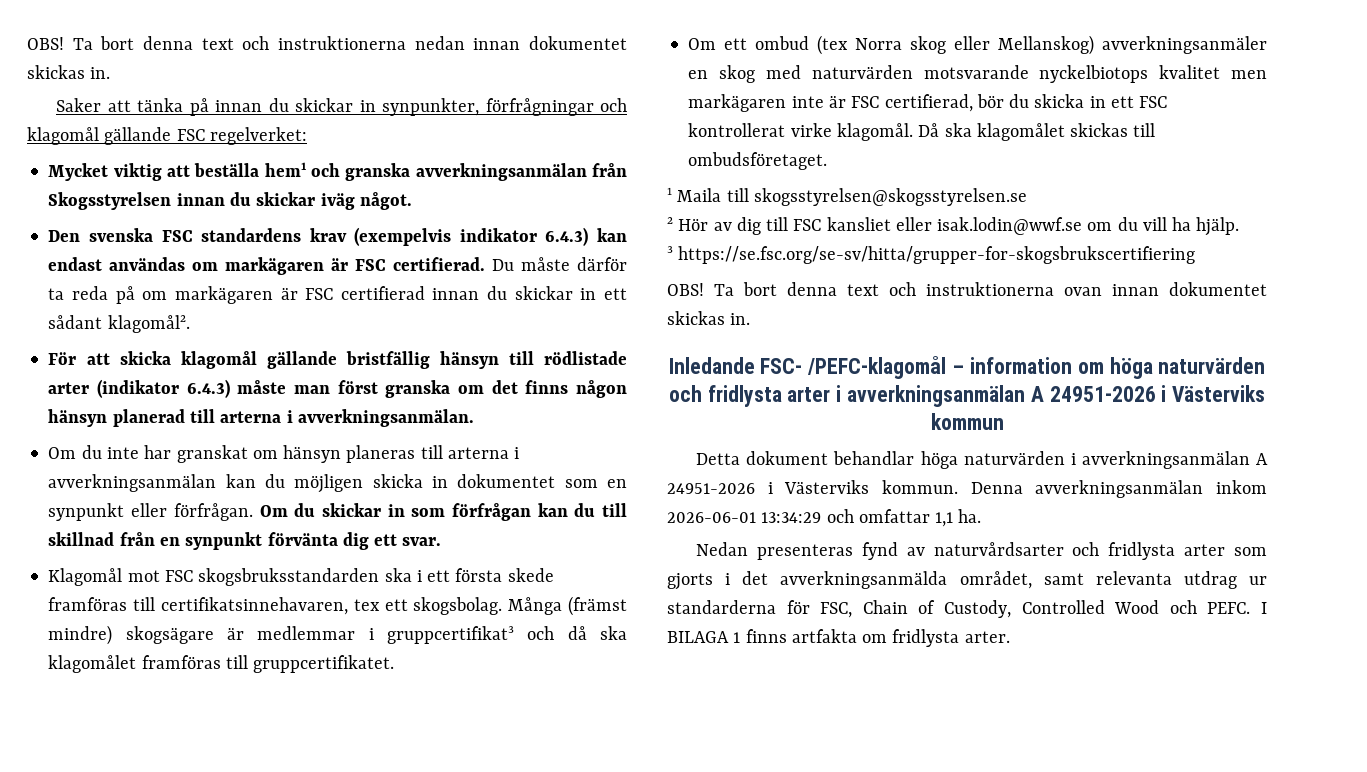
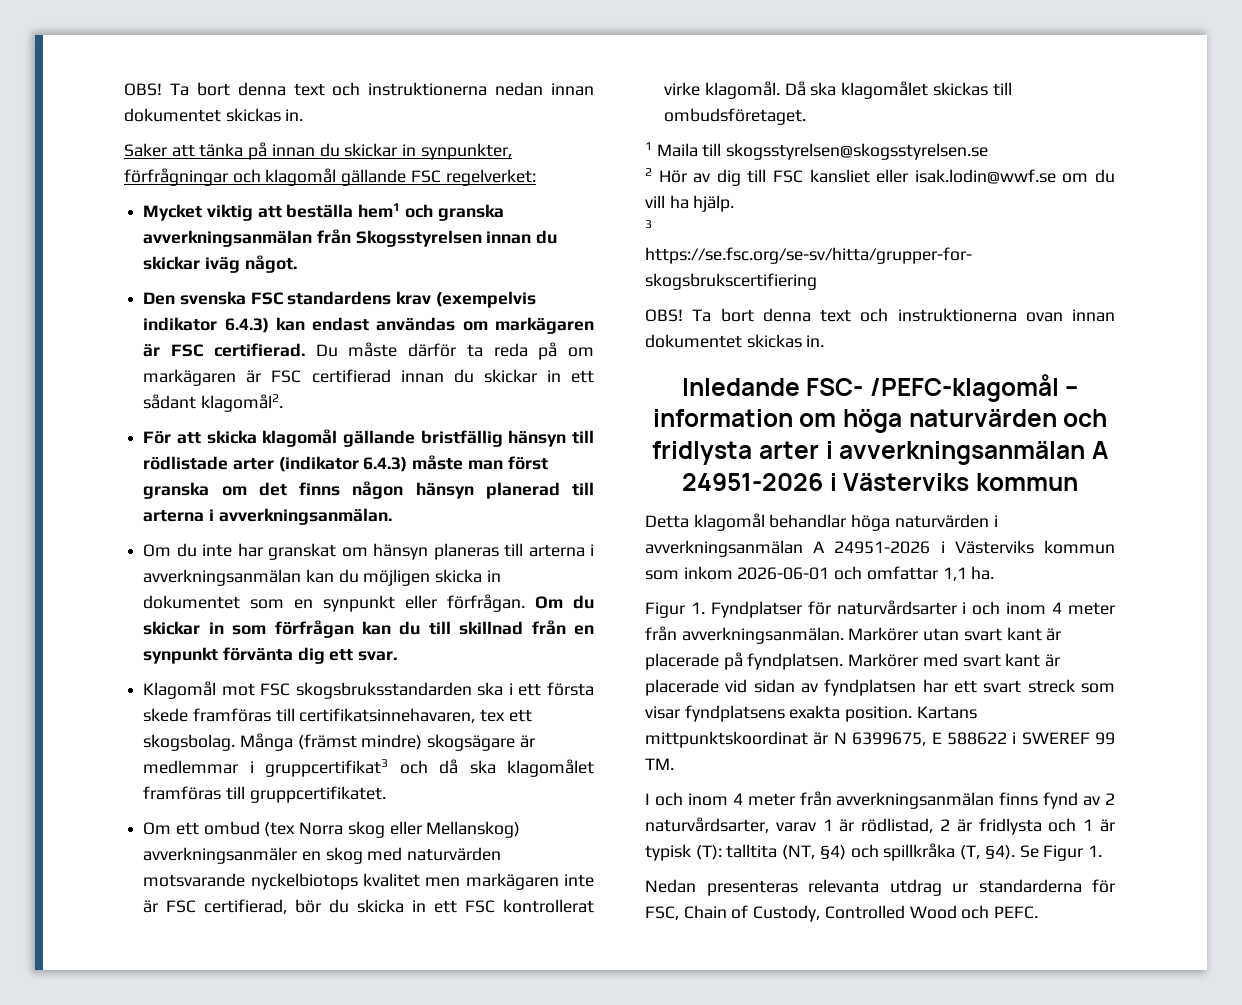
[746,451,829,465] dokument -> [693,513,765,531] klagomål
[882,480,1204,498] kommun. Denna avverkningsanmälan -> [1044,540,1115,554] [645,570,679,580] kommun som
[761,512,822,523] 13:34:29 -> (830, 573) none
[696,542,1267,560] [667,571,1084,590] Nedan presenteras fynd av naturvårdsarter och fridlysta arter som gjorts i det avverkningsanmälda området, samt -> [645,600,1115,618] [645,626,1062,644] [645,652,1061,670] [645,679,1115,696] [645,705,977,722] [645,731,1115,748] [645,758,674,770] [645,791,1115,809] [645,817,1115,835] [645,843,1102,861] [645,879,798,896] Figur 1. Fyndplatser för naturvårdsarter i och inom 4 meter från avverkningsanmälan. Markörer utan svart kant är placerade på fyndplatsen. Markörer med svart kant är placerade vid sidan av fyndplatsen har ett svart streck som visar fyndplatsens exakta position. Kartans mittpunktskoordinat är N 6399675, E 588622 i SWEREF 99 TM. // I och inom 4 meter från avverkningsanmälan finns fynd av 2 naturvårdsarter, varav 1 är rödlistad, 2 är fridlysta och 1 är typisk (T): talltita (NT, §4) och spillkråka (T, §4). Se Figur 1. // Nedan presenteras
[1261,602,1267,614] [667,629,1010,647] I BILAGA 1 finns artfakta om fridlysta arter. -> (1039, 912) none

